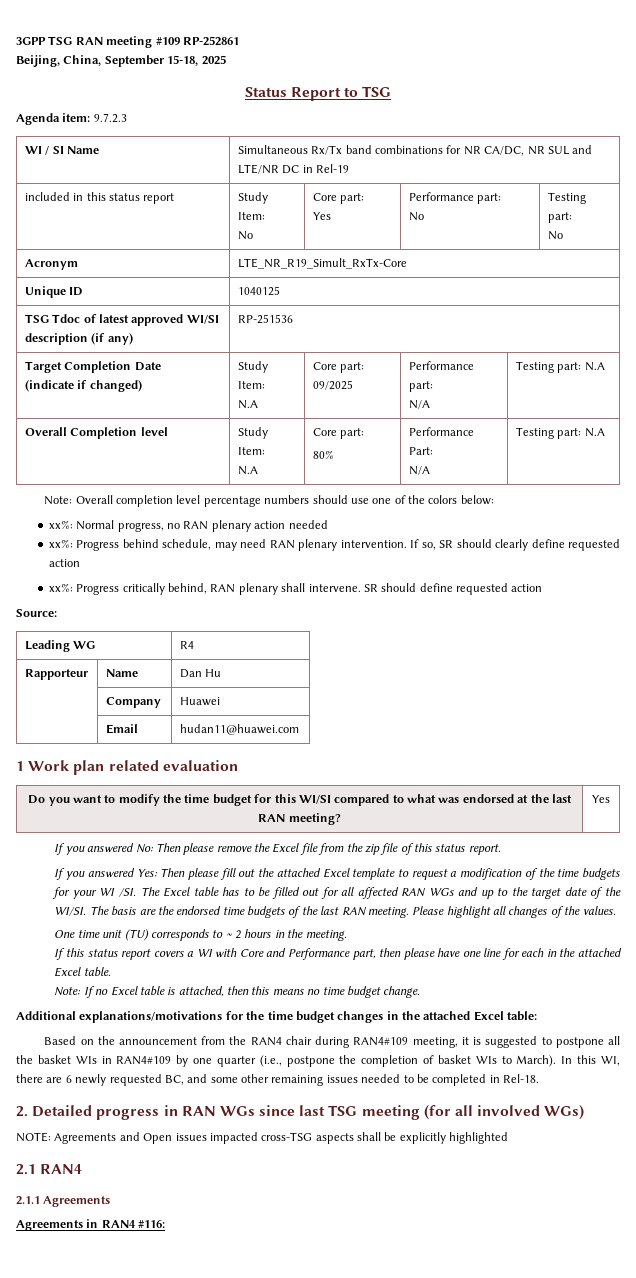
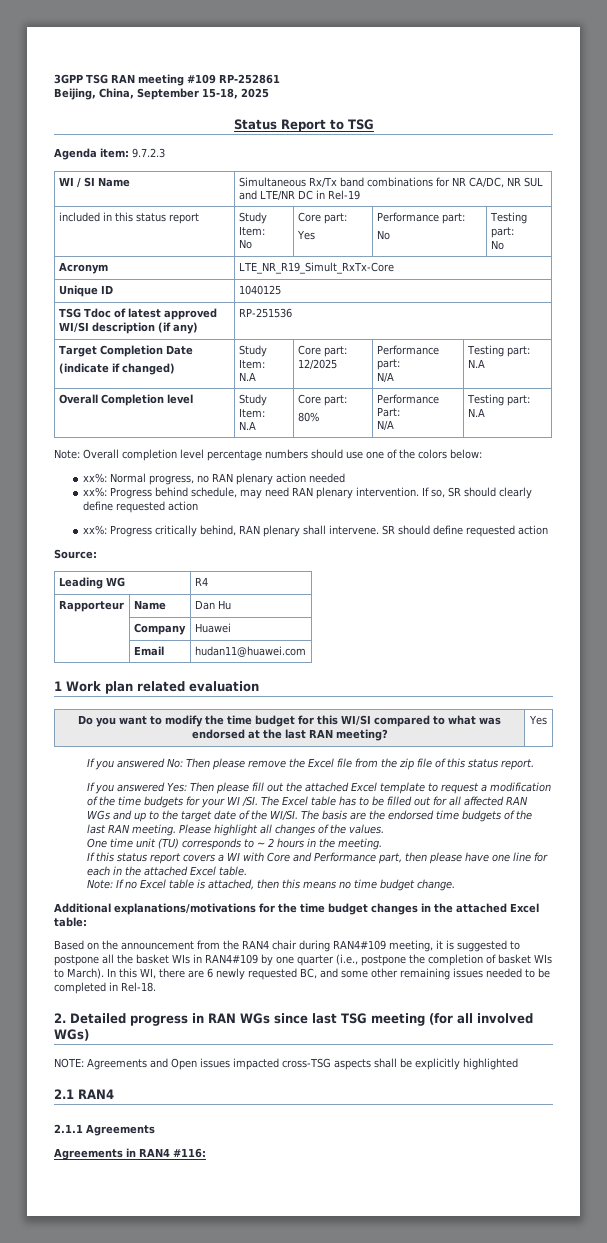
[312,380,353,390] 09/2025 -> [297,359,337,370] 12/2025

